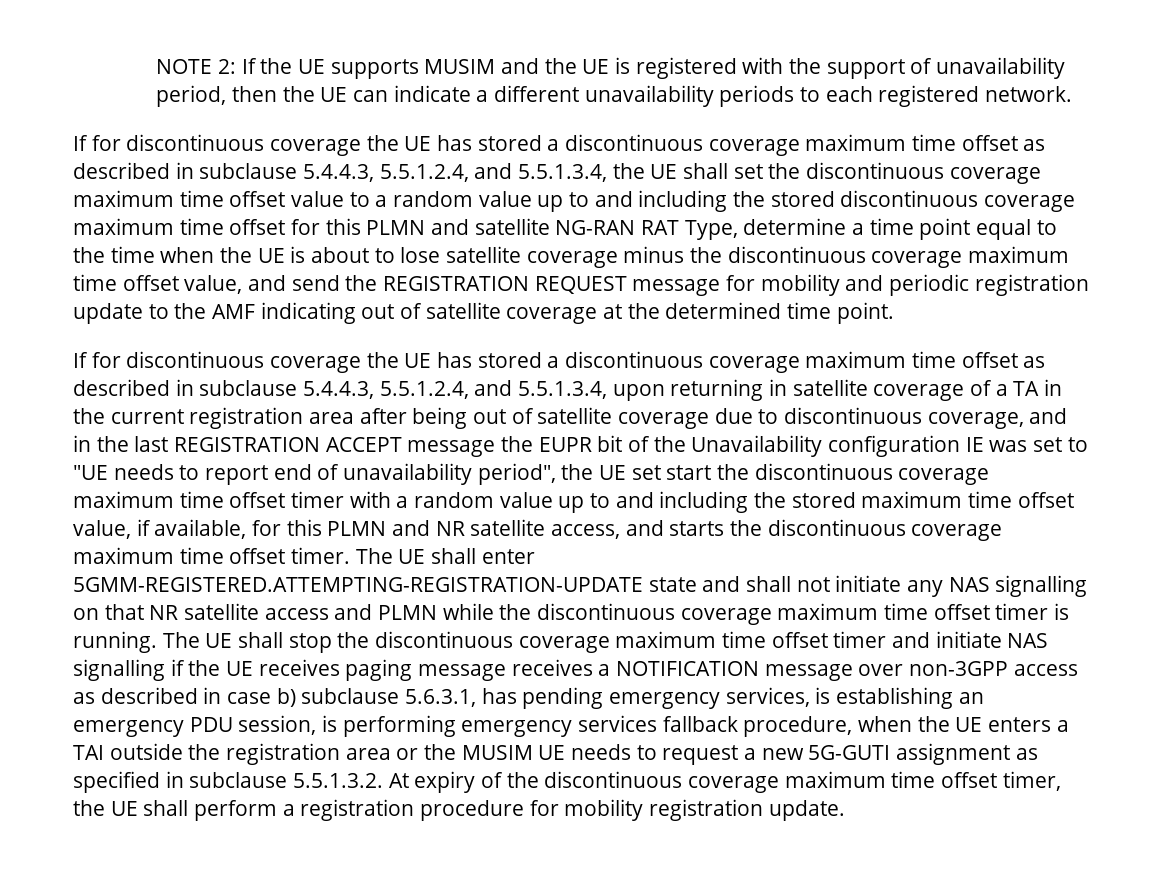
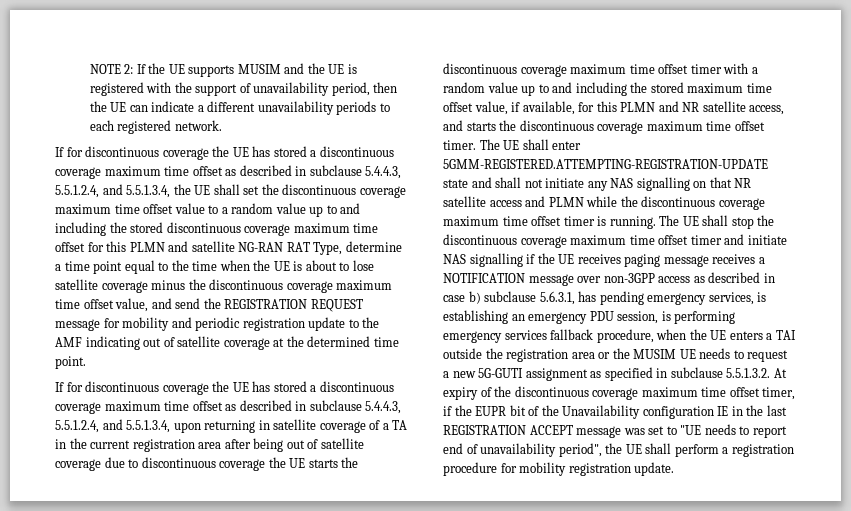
[927,408,1068,429] [73,435,1088,457] [73,463,712,485] coverage, and in the last REGISTRATION ACCEPT message the EUPR bit of the Unavailability configuration IE was set to "UE needs to report end of unavailability period", the UE set start -> [219,457,338,471] coverage the UE starts
(1061, 781) none -> [443,405,787,419] [443,424,787,438] [443,443,602,457] if the EUPR bit of the Unavailability configuration IE in the last REGISTRATION ACCEPT message was set to "UE needs to report end of unavailability period",

